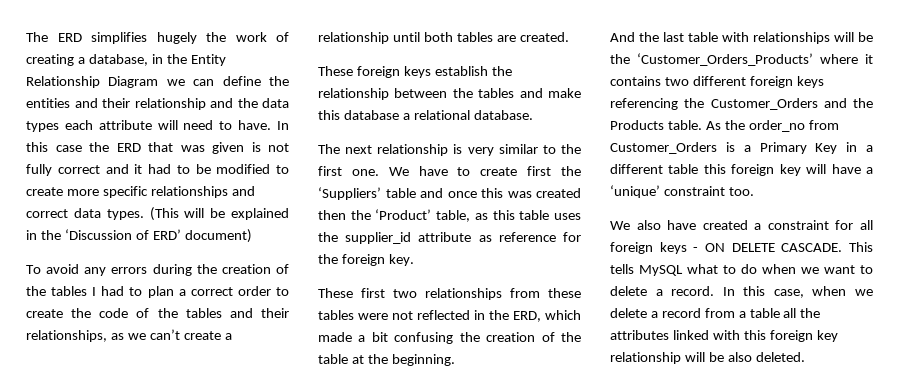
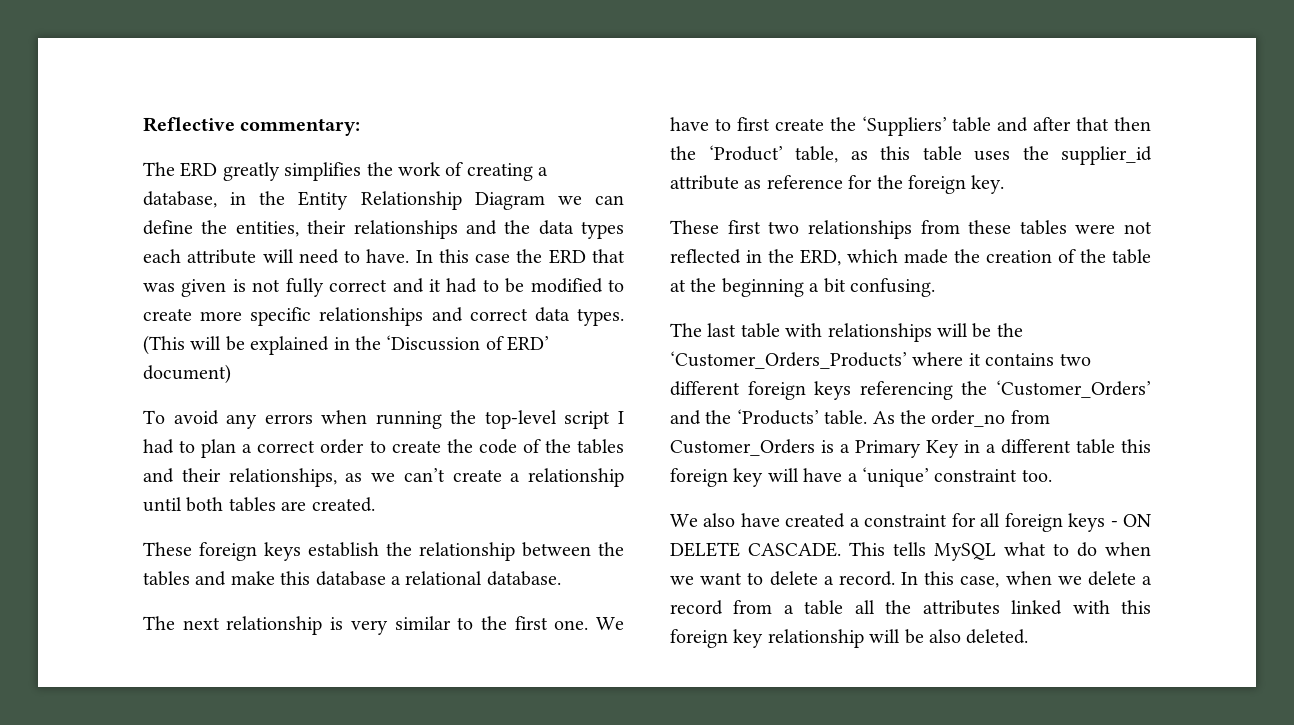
[26,32,197,44] The ERD simplifies hugely -> [143,117,361,136] [143,162,362,181] Reflective commentary: // The ERD greatly simplifies
[26,98,206,110] entities and their relationship -> [235,220,458,239] entities, their relationships
[152,264,289,276] [26,286,88,296] during the creation of the tables -> [321,410,611,429] when running the top-level script
[480,166,552,176] create first -> [736,117,824,131] first create
[447,188,581,198] once this was created -> [1033,117,1110,131] after that
[358,332,454,344] a bit confusing -> (948, 256) none
[391,354,455,366] [610,32,659,42] beginning. // And the -> [721,278,935,297] [670,323,702,337] beginning a bit confusing. // The
[710,98,873,110] [610,120,664,130] Customer_Orders and the Products -> [996,380,1151,398] [670,409,819,425] ‘Customer_Orders’ and the ‘Products’

